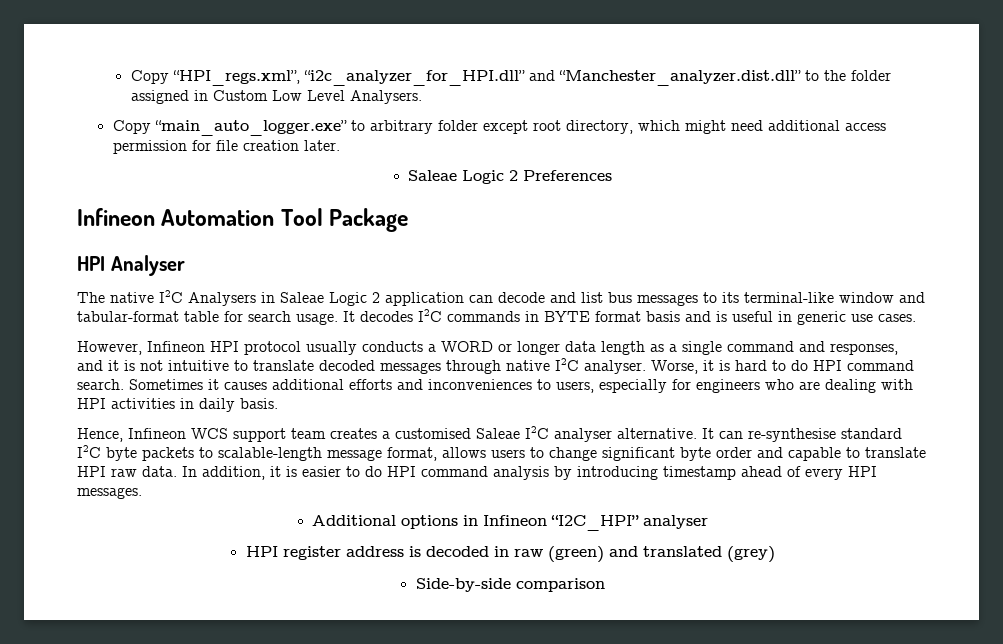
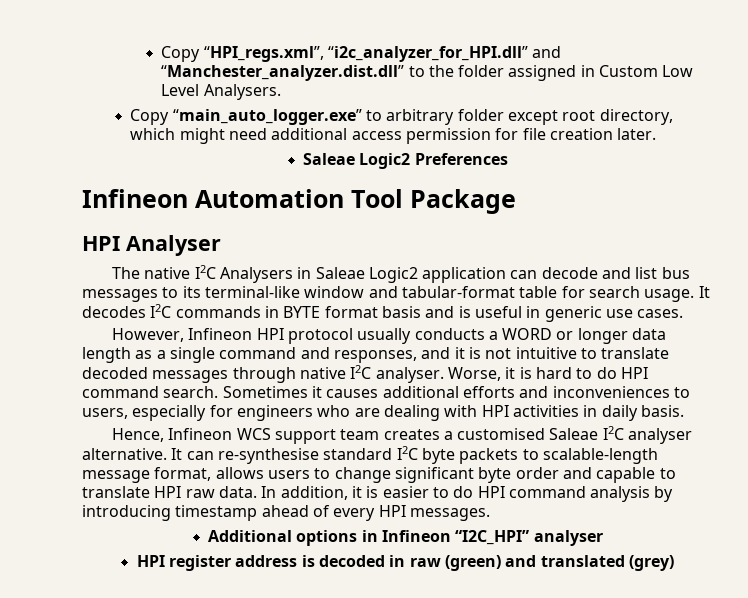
[462,170,519,184] Logic 2 -> [359,153,411,169] Logic2
[329,292,380,306] Logic 2 -> [368,267,418,283] Logic2
[415,578,605,592] // Side-by-side comparison -> (674, 563) none

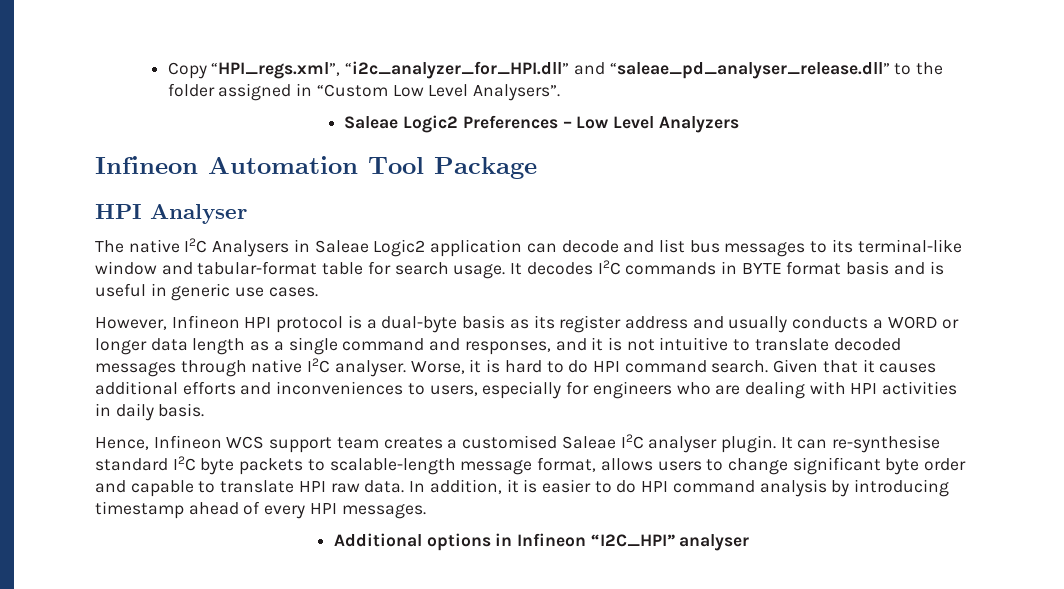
[161,65,405,81] “Manchester_analyzer.dist.dll” -> [609,62,890,79] “saleae_pd_analyser_release.dll”
[599,65,694,77] [161,84,281,100] [130,109,673,125] [130,128,657,144] Custom Low Level Analysers. // Copy “main_auto_logger.exe” to arbitrary folder except root directory, which might need additional access permission for file creation later. -> [316,84,560,101] “Custom Low Level Analysers”.
(508, 159) none -> [562,116,739,133] – Low Level Analyzers
(353, 336) none -> [347,315,724,333] is a dual-byte basis as its register address and
[222,386,308,398] Sometimes -> [773,359,858,373] Given that
[82,448,167,460] alternative. -> [720,435,776,453] plugin.
[136,555,674,571] // HPI register address is decoded in raw (green) and translated (grey) -> (750, 542) none

